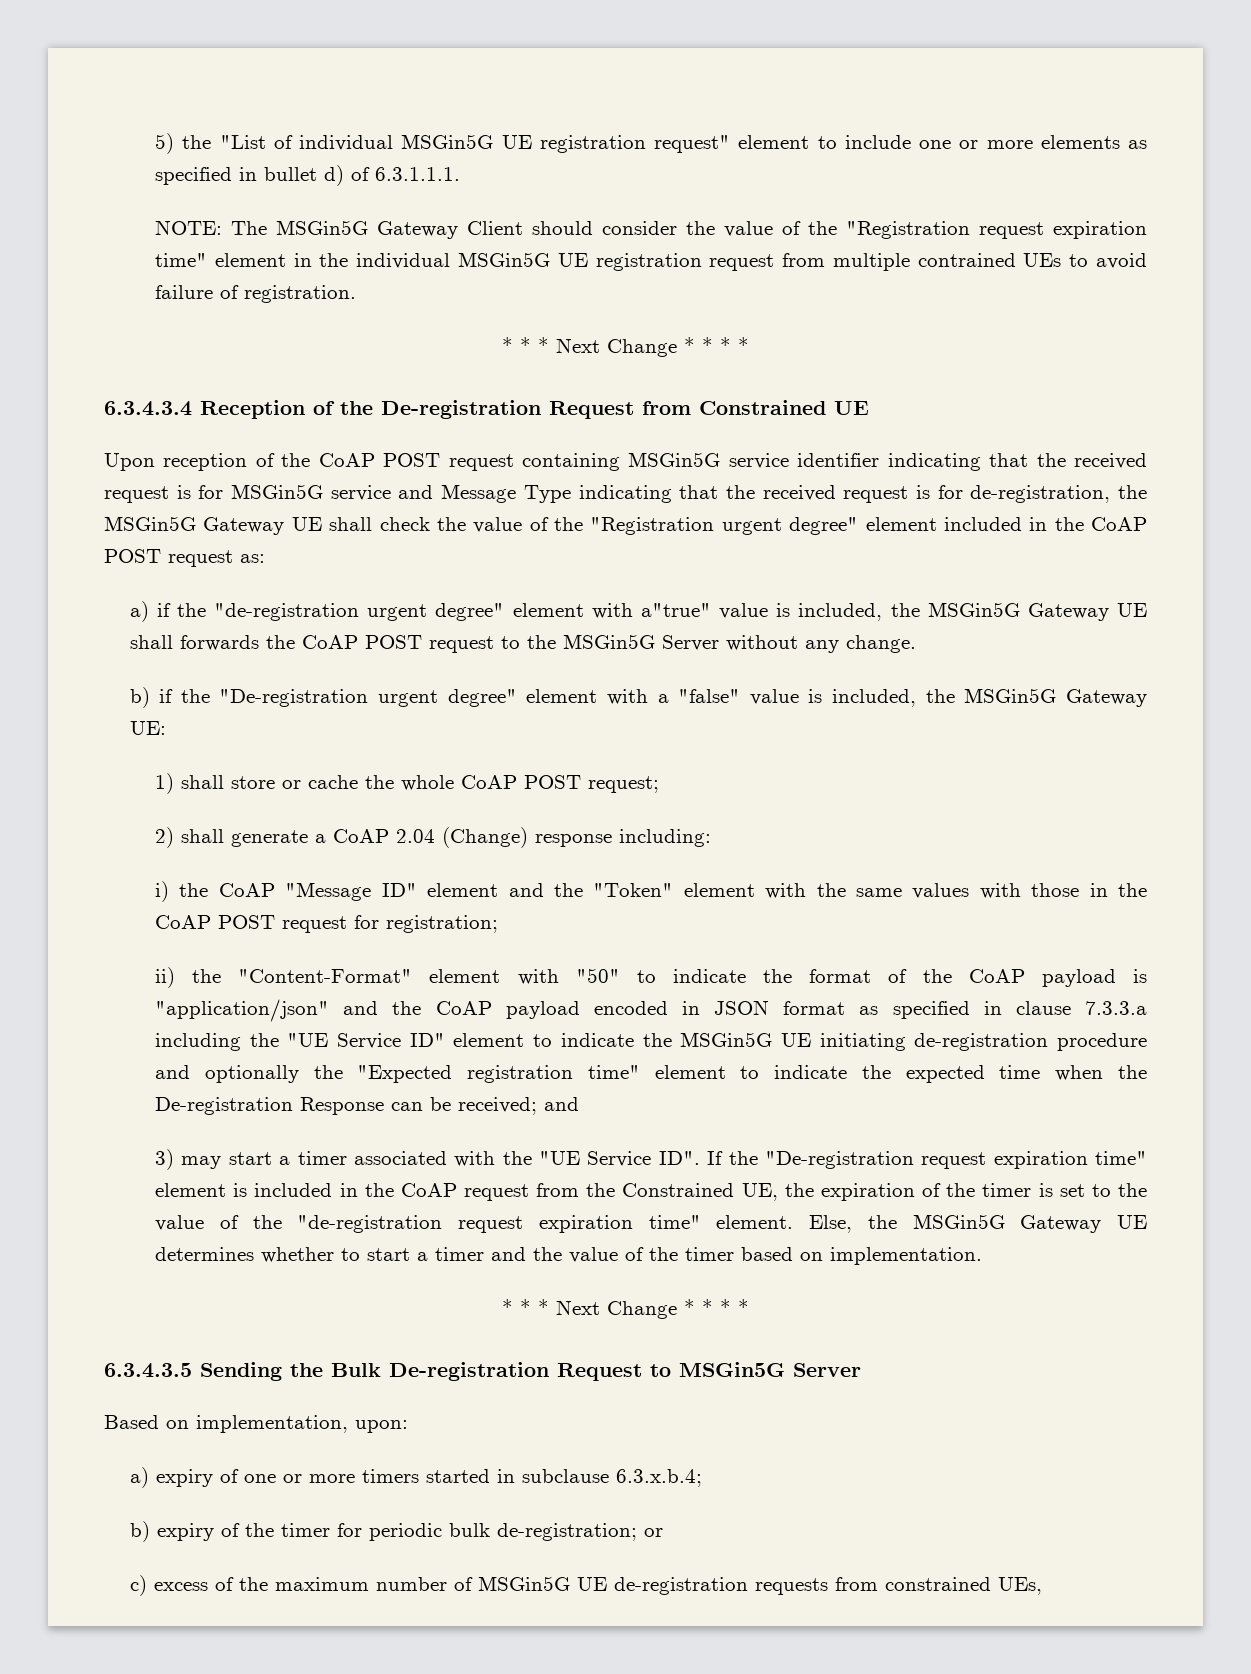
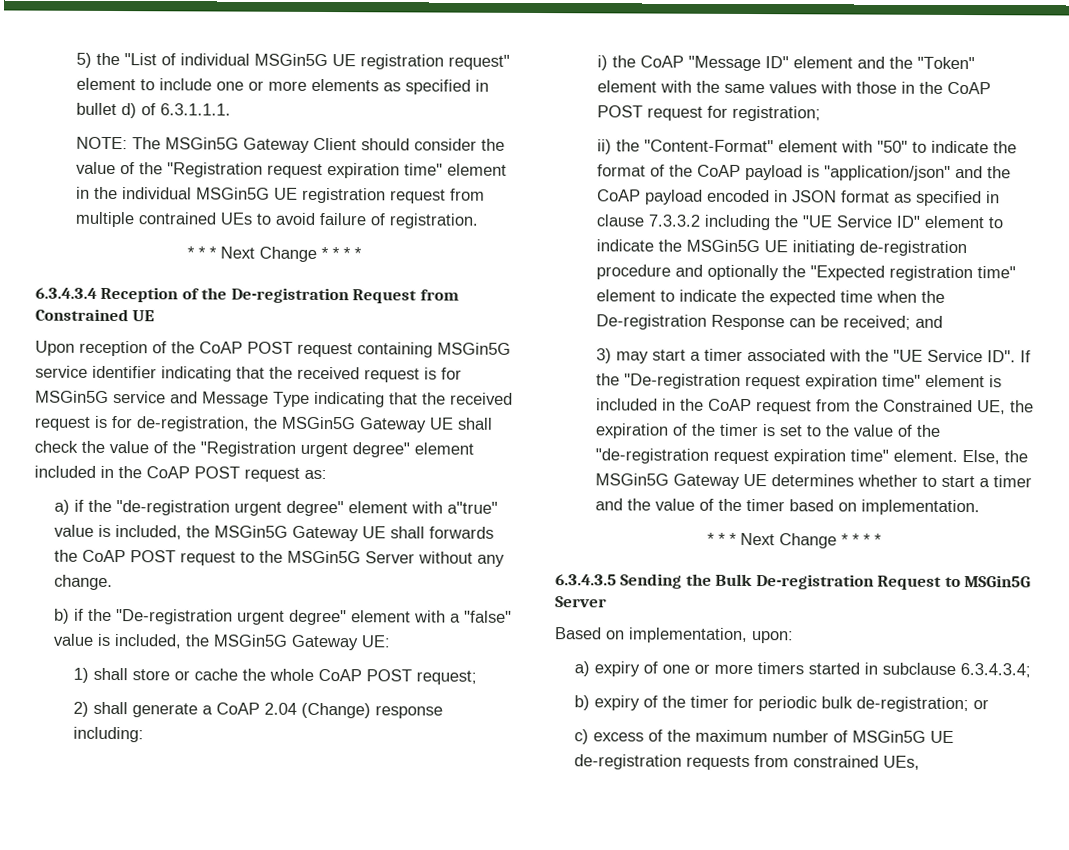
[1084,1001,1147,1015] 7.3.3.a -> [647,214,700,227] 7.3.3.2
[615,1469,702,1487] 6.3.x.b.4; -> [959,663,1031,678] 6.3.4.3.4;

